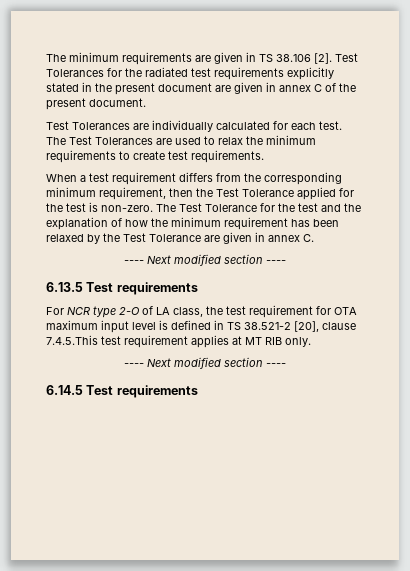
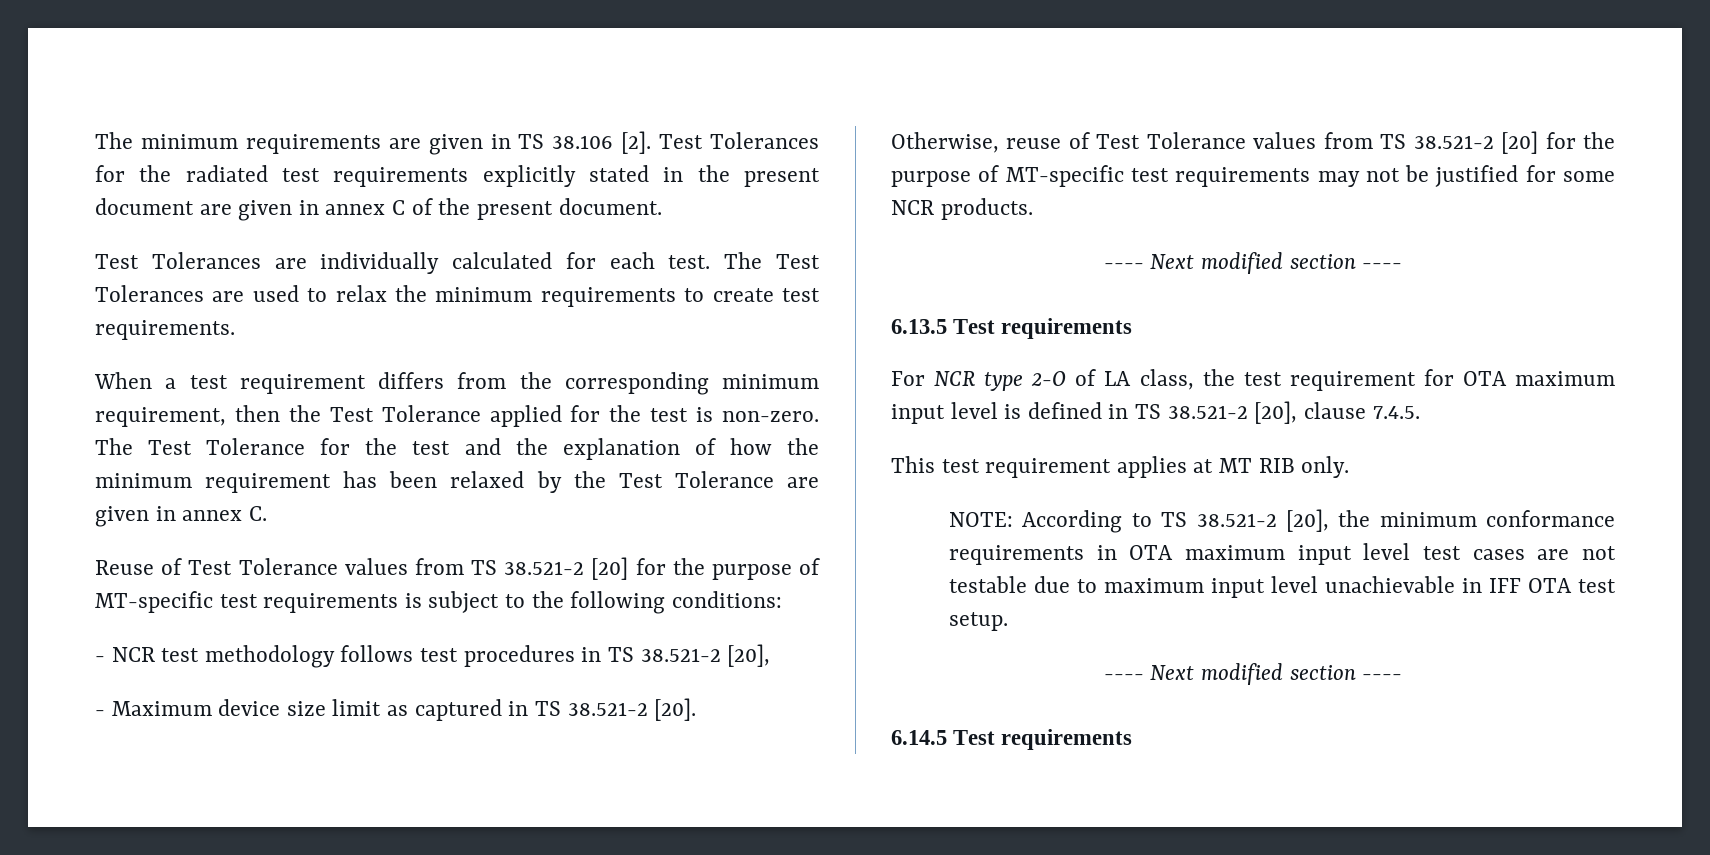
(314, 238) none -> [95,557,820,580] [95,591,782,614] [95,644,771,668] [95,698,697,721] [891,131,1616,154] [891,165,1615,187] [891,198,1033,220] // Reuse of Test Tolerance values from TS 38.521-2 [20] for the purpose of MT-specific test requirements is subject to the following conditions: // - NCR test methodology follows test procedures in TS 38.521-2 [20], // - Maximum device size limit as captured in TS 38.521-2 [20]. // Otherwise, reuse of Test Tolerance values from TS 38.521-2 [20] for the purpose of MT-specific test requirements may not be justified for some NCR products.
[46,335,98,345] 7.4.5.This -> [1372,406,1420,419] [891,456,935,473] 7.4.5. // This
(311, 342) none -> [949,509,1615,533] [949,543,1616,565] [949,576,1616,598] [949,612,1009,631] // NOTE: According to TS 38.521-2 [20], the minimum conformance requirements in OTA maximum input level test cases are not testable due to maximum input level unachievable in IFF OTA test setup.

